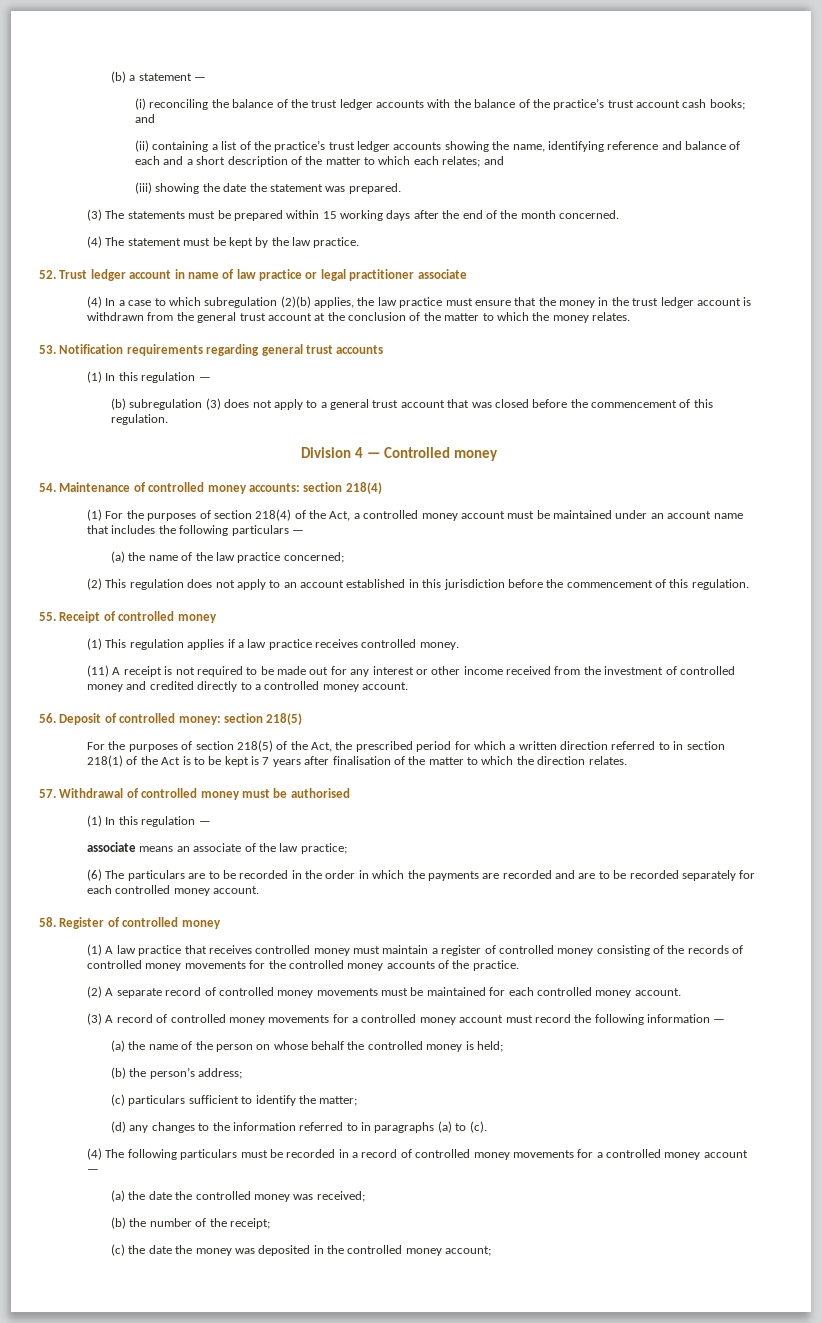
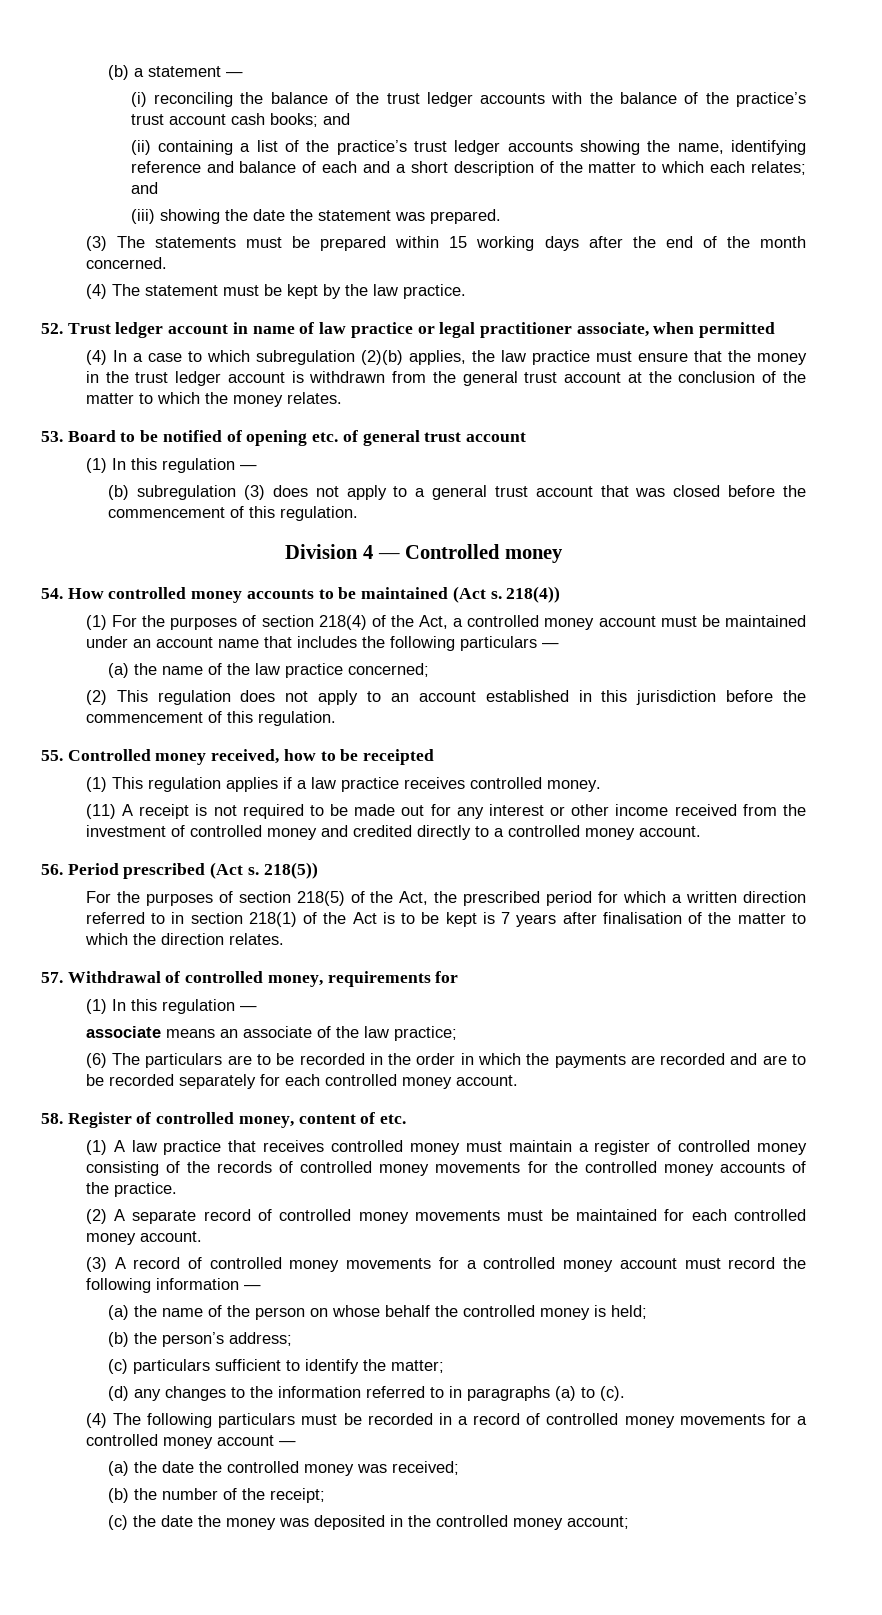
[417,269,467,279] associate -> [576,322,776,338] associate, when permitted
[59,344,384,356] Notification requirements regarding general trust accounts -> [67,430,526,446] Board to be notified of opening etc. of general trust account
[59,482,382,494] Maintenance of controlled money accounts: section 218(4) -> [67,586,561,603] How controlled money accounts to be maintained (Act s. 218(4))
[59,611,217,623] Receipt of controlled money -> [67,749,435,765] Controlled money received, how to be receipted
[59,713,303,725] Deposit of controlled money: section 218(5) -> [67,862,318,879] Period prescribed (Act s. 218(5))
[200,788,350,800] money must be authorised -> [267,971,459,987] money, requirements for
[181,920,221,929] money -> [238,1112,407,1128] money, content of etc.

